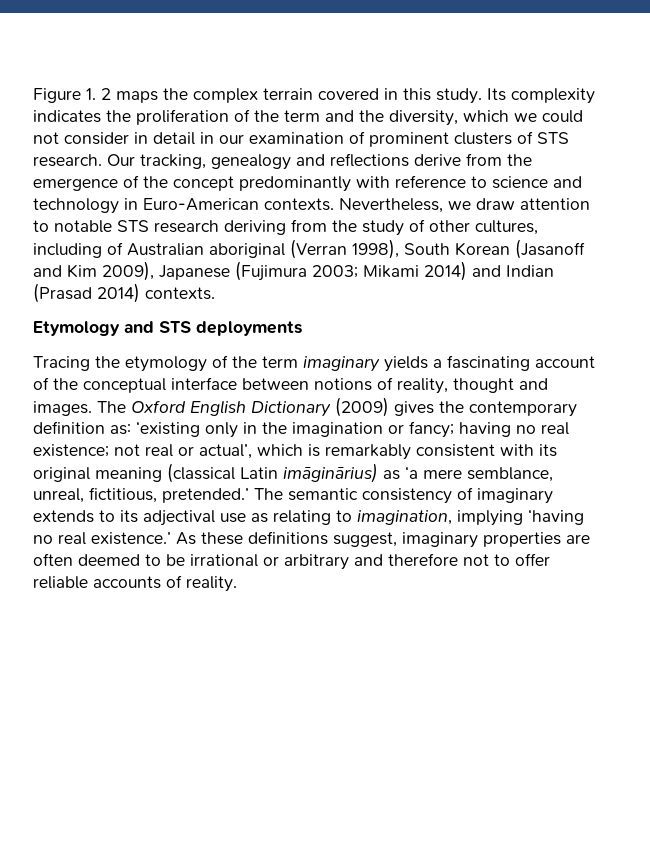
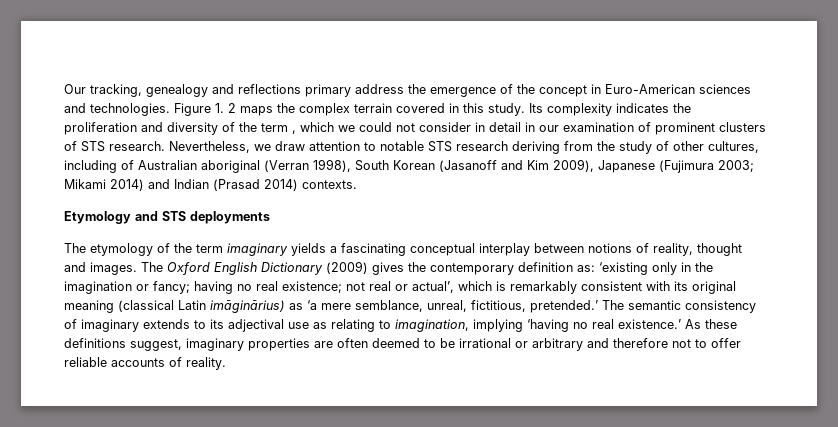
(33, 95) none -> [64,84,751,97] [64,103,170,116] Our tracking, genealogy and reflections primary address the emergence of the concept in Euro-American sciences and technologies.
[234,109,458,126] of the term and the diversity, -> [141,122,296,135] and diversity of the term ,
[107,153,532,170] [33,175,582,192] [33,198,334,214] Our tracking, genealogy and reflections derive from the emergence of the concept predominantly with reference to science and technology in Euro-American contexts. -> (165, 146) none
[33,356,120,371] Tracing the -> [64,243,86,253] The
[535,356,595,368] [33,377,237,393] account of the conceptual interface -> [410,243,530,256] conceptual interplay

